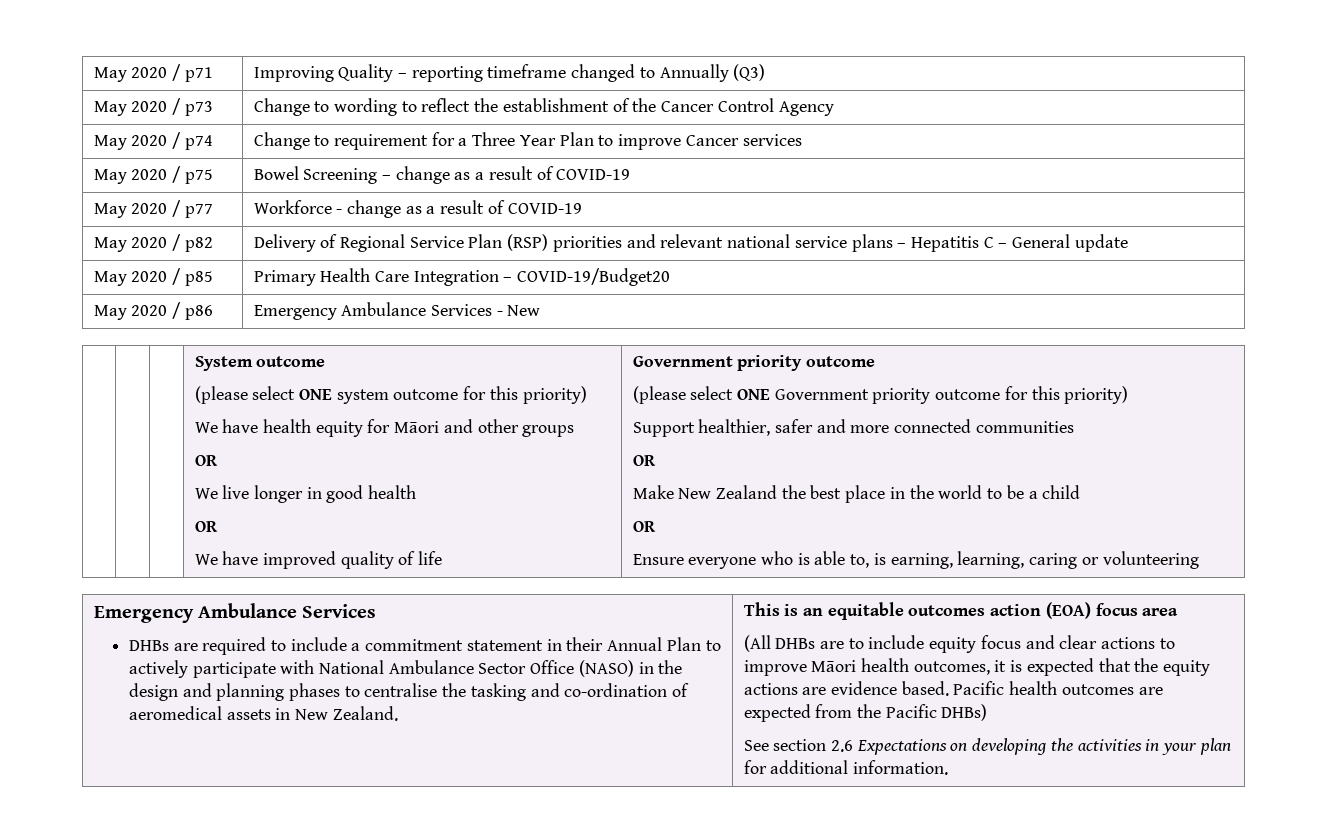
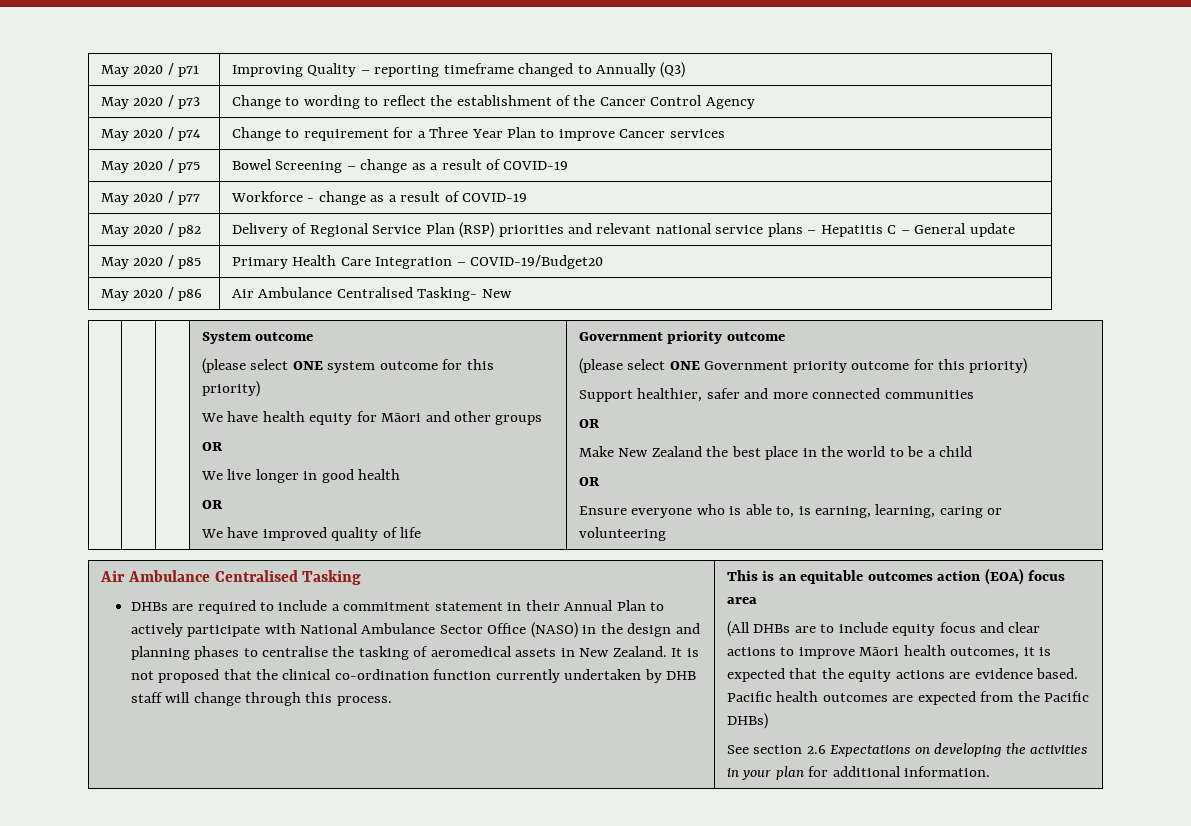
[253,302,503,320] Emergency Ambulance Services - -> [231,287,478,301] Air Ambulance Centralised Tasking-
[93,603,377,623] Emergency Ambulance Services -> [99,570,362,585] Air Ambulance Centralised Tasking
[530,683,668,697] and co-ordination -> (409, 653) none
(398, 713) none -> [671,648,699,657] [130,669,697,683] [130,692,392,706] It is not proposed that the clinical co-ordination function currently undertaken by DHB staff will change through this process.

